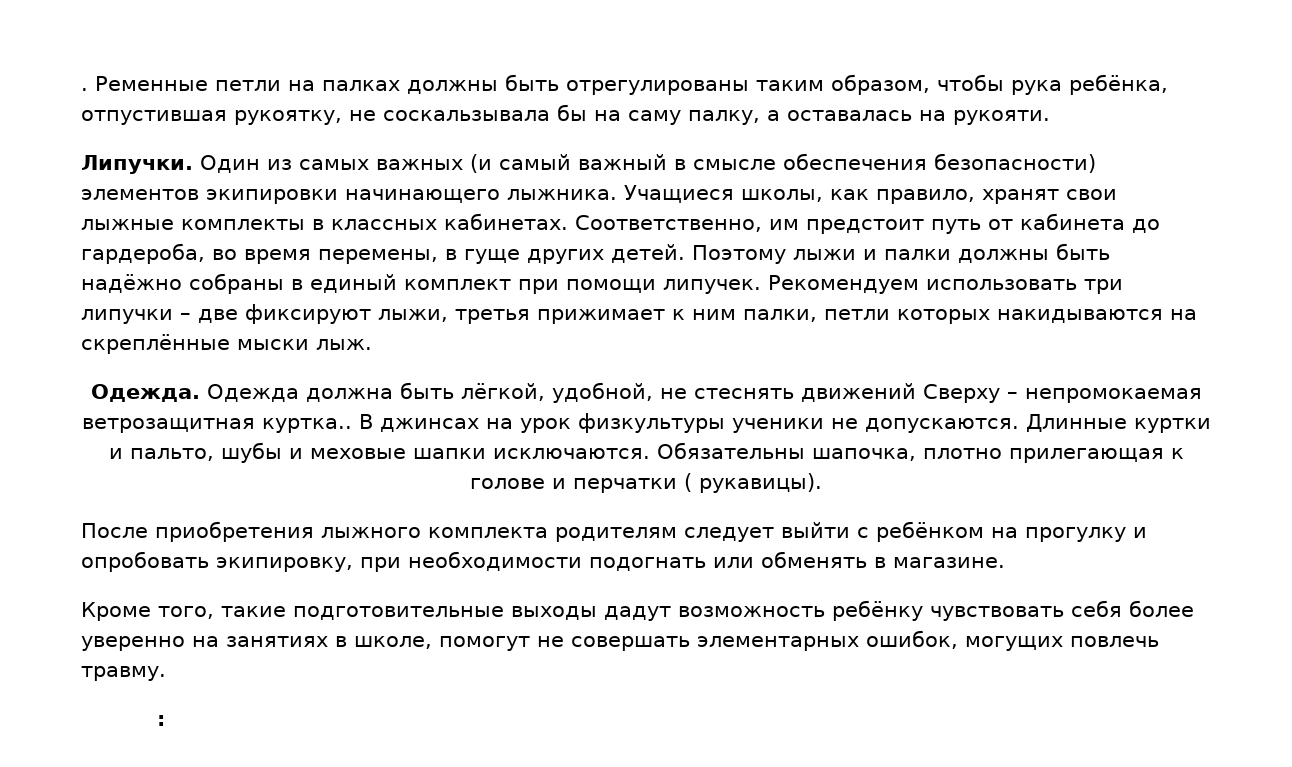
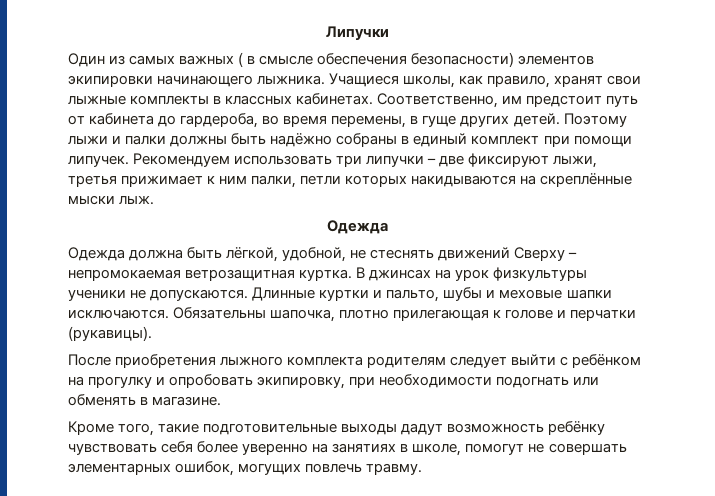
[81,74,1168,95] [81,104,1050,125] [81,155,193,174] . Ременные петли на палках должны быть отрегулированы таким образом, чтобы рука ребёнка, отпустившая рукоятку, не соскальзывала бы на саму палку, а оставалась на рукояти. // Липучки. -> [326,26,389,40] Липучки //
[470,154,667,173] (и самый важный -> [238,52,244,67] (
[90,384,200,402] Одежда. -> [327,220,388,234] Одежда //
[261,418,352,433] куртка.. -> [299,269,353,281] куртка.
[684,473,822,493] ( рукавицы). -> [68,326,152,341] (рукавицы).
[157,715,166,726] // : -> (423, 469) none

